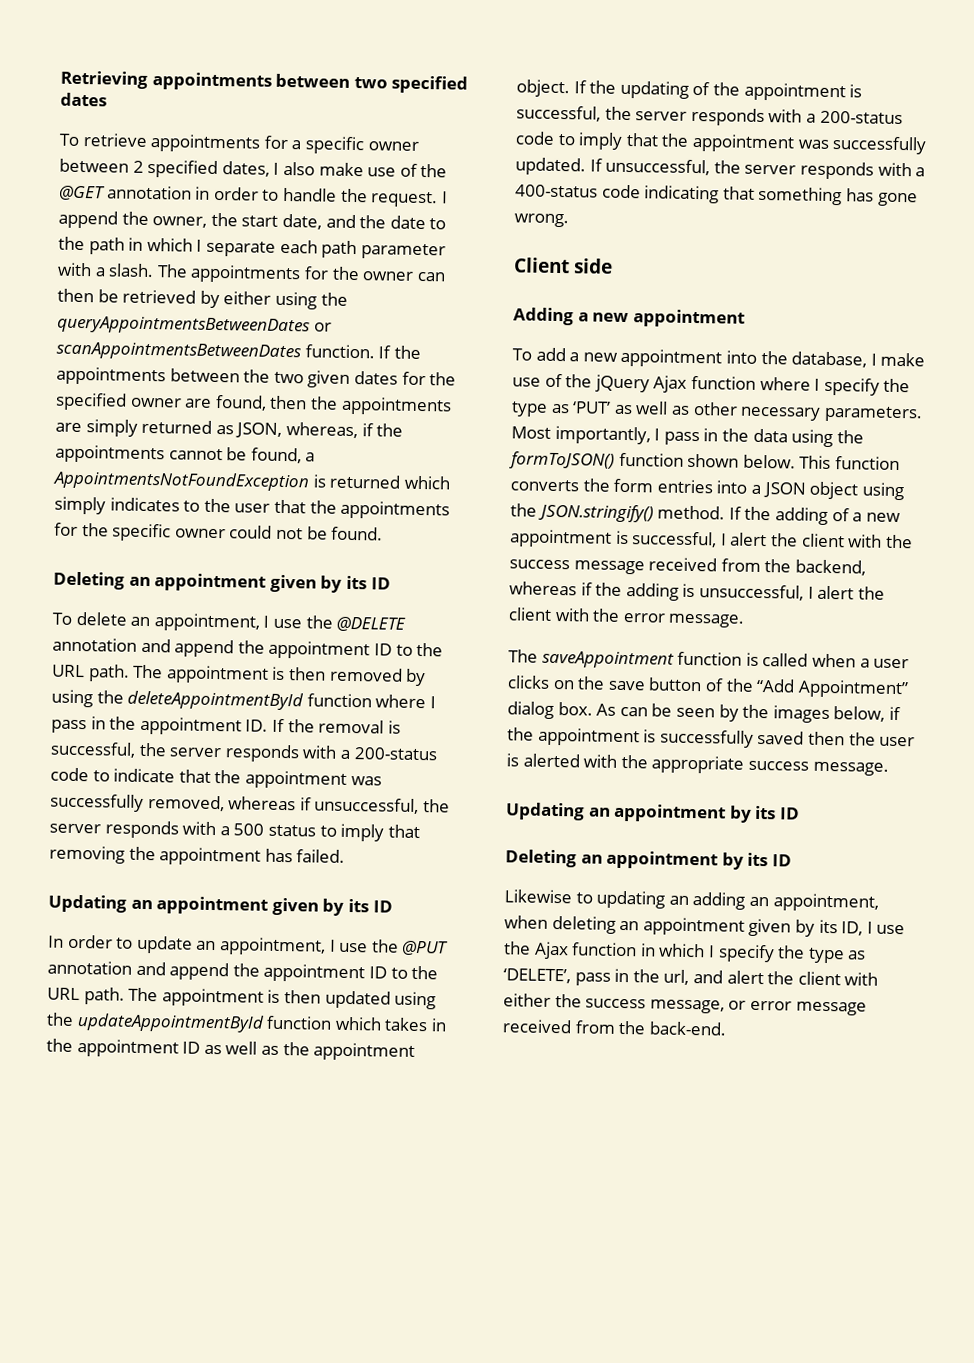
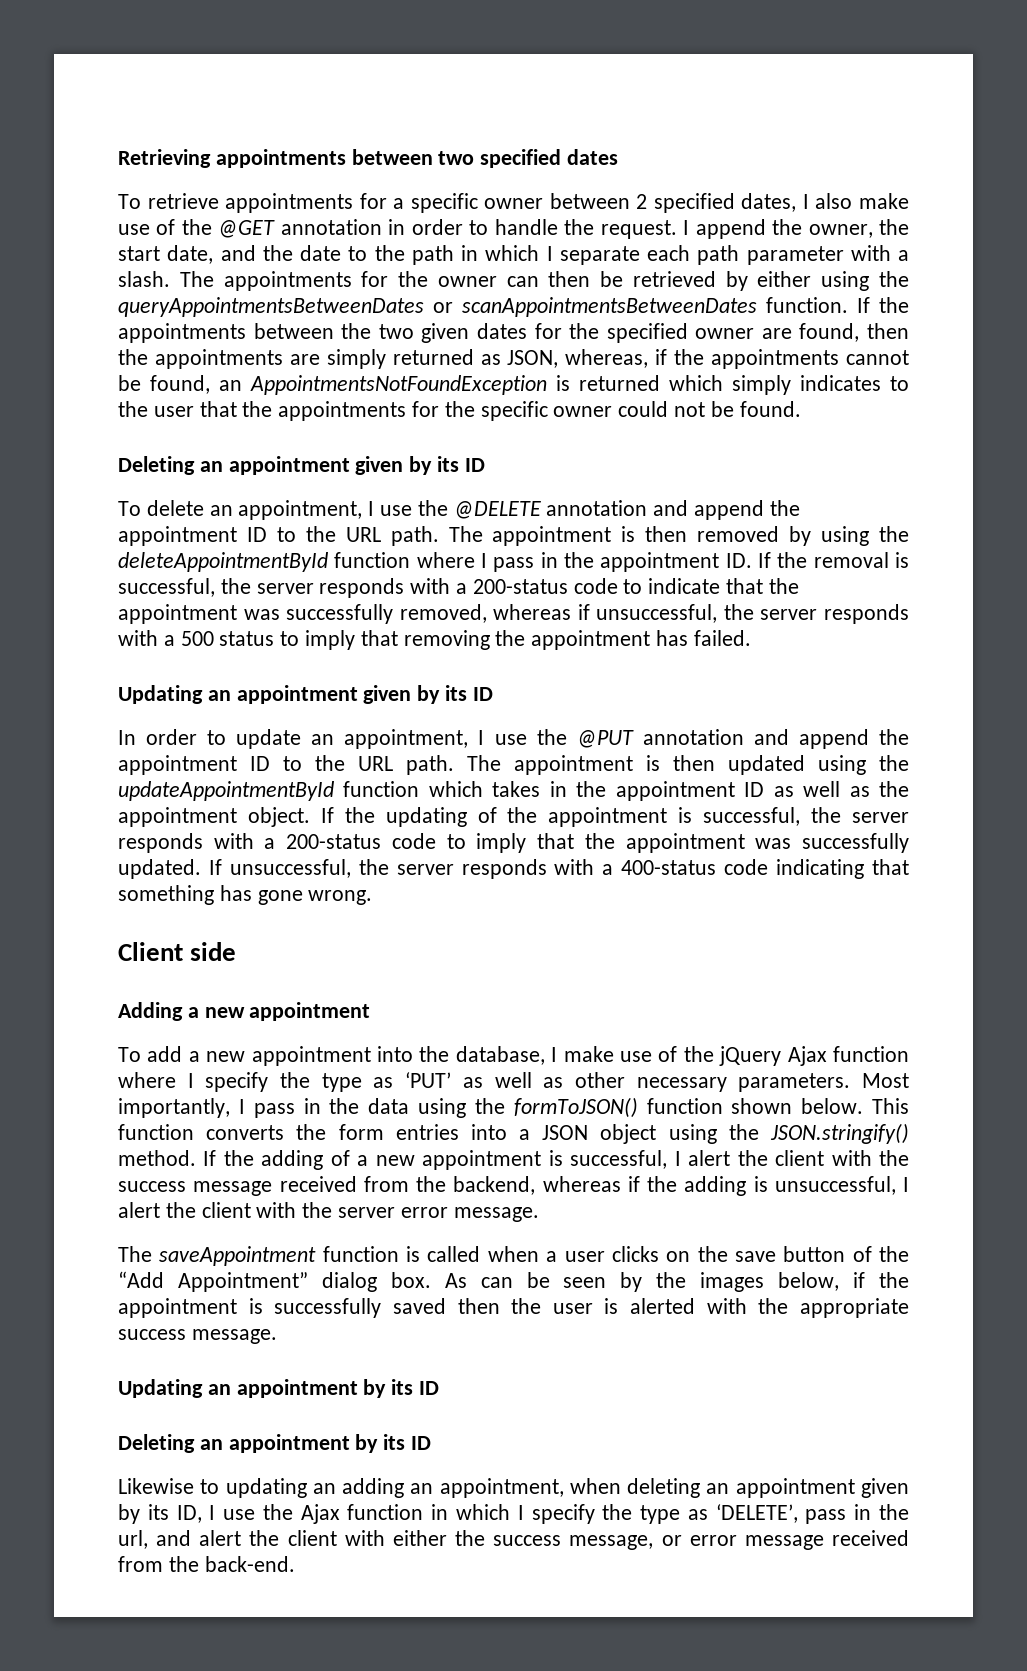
[305,452,316,462] a -> [219,380,242,391] an
(621, 615) none -> [338,1207,396,1218] server

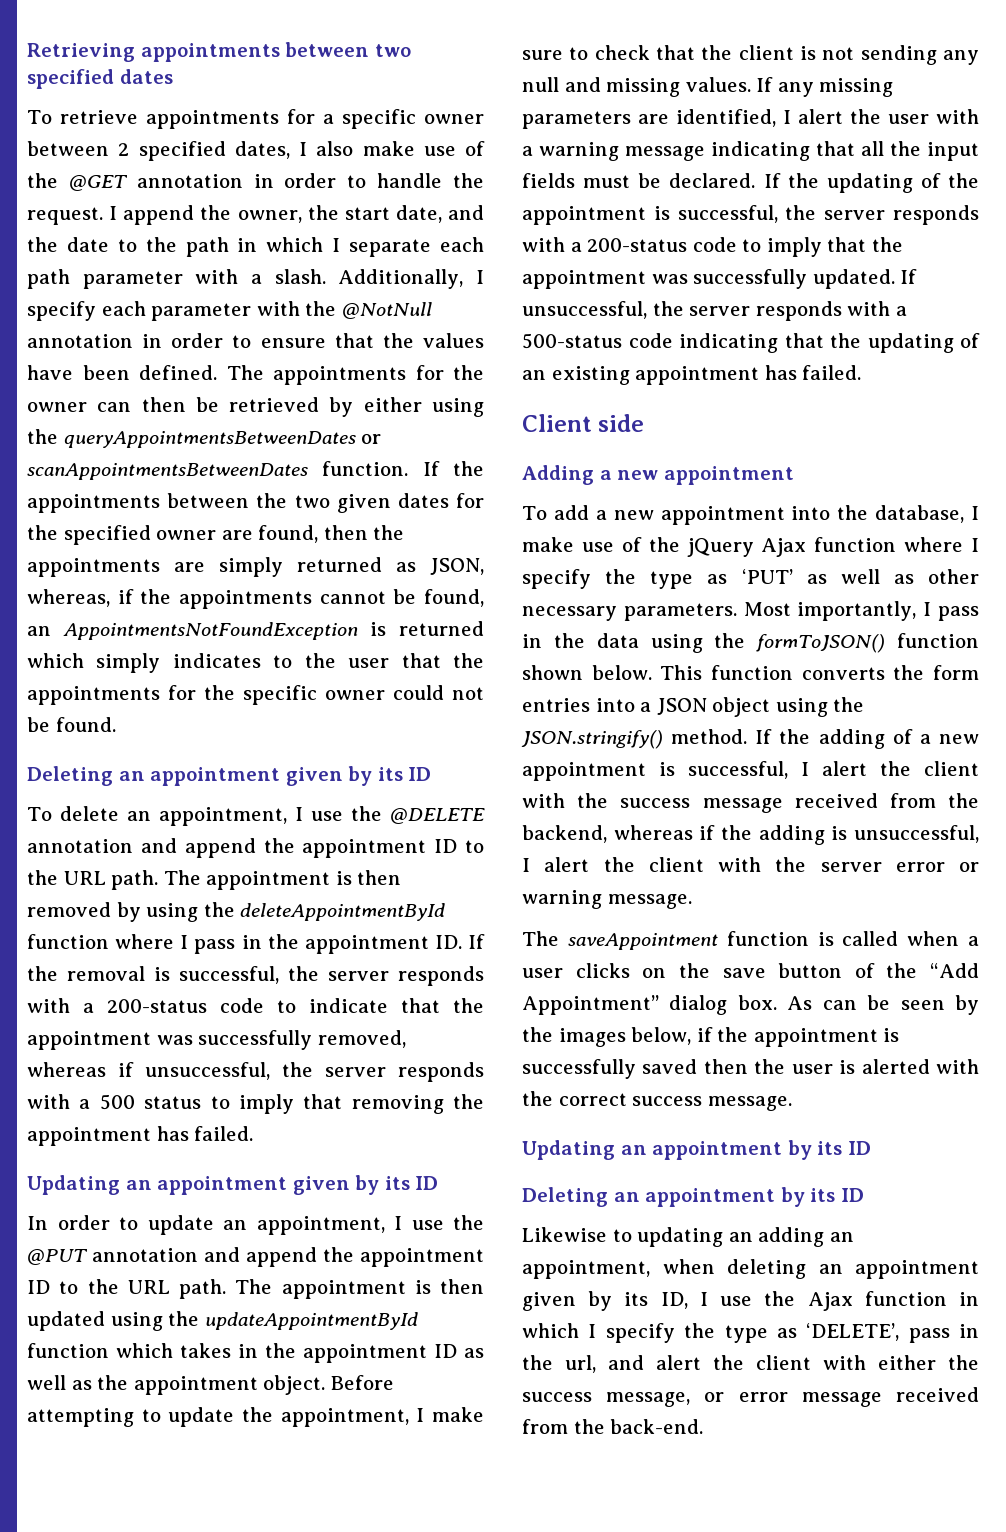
(170, 279) none -> [338,269,485,289] [27,301,432,321] [27,333,485,348] [27,365,217,380] Additionally, I specify each parameter with the @NotNull annotation in order to ensure that the values have been defined.
(310, 817) none -> [330,1375,394,1390] [27,1407,484,1427] [522,45,979,65] [522,77,894,97] [522,109,979,129] [522,141,979,161] [522,173,756,188] Before attempting to update the appointment, I make sure to check that the client is not sending any null and missing values. If any missing parameters are identified, I alert the user with a warning message indicating that all the input fields must be declared.
[621,860,717,875] 400-status -> [522,333,622,349] 500-status
[118,885,373,905] something has gone wrong. -> [830,333,980,353] [522,365,862,385] the updating of an existing appointment has failed.
(448, 1212) none -> [959,862,979,872] [522,890,602,909] or warning
[799,1298,909,1318] appropriate -> [558,1093,627,1106] correct

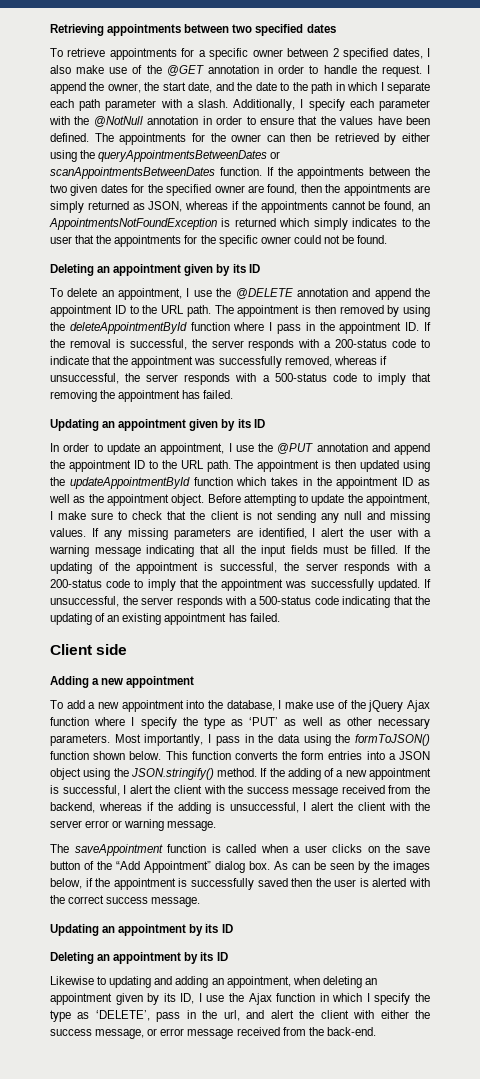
[27,589,110,607] whereas, -> [185,201,229,210] whereas
[99,1094,202,1110] 500 status -> [274,373,357,382] 500-status code
[669,173,756,188] declared. -> [371,545,398,554] filled.
[728,1232,753,1242] an -> [154,976,173,985] and

